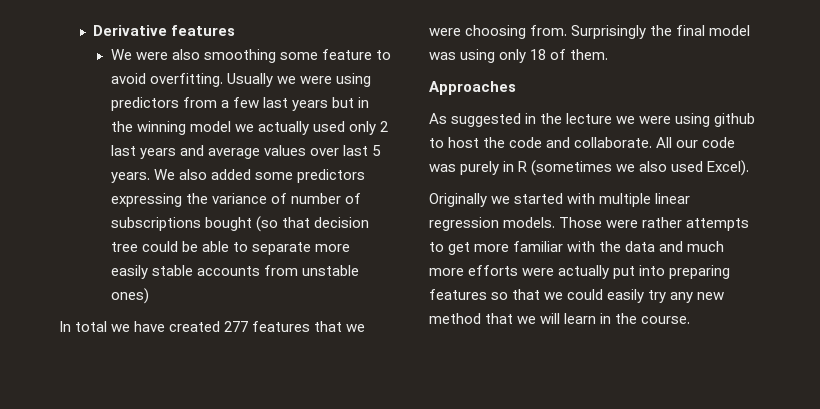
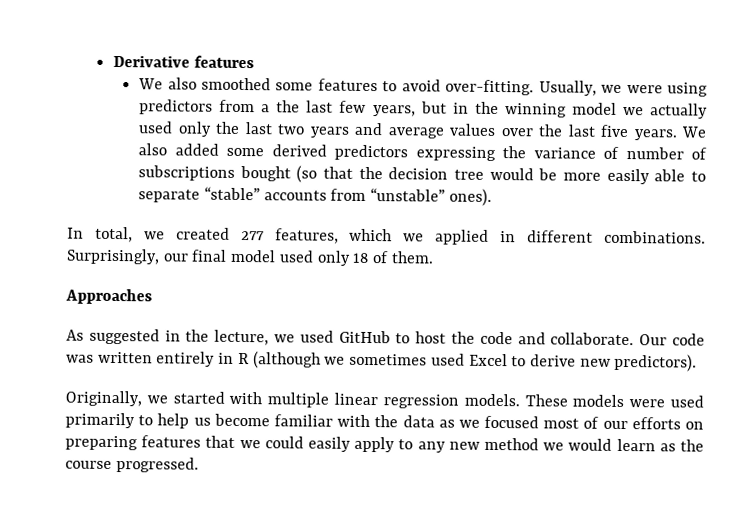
[135,49,391,63] [110,73,273,87] were also smoothing some feature to avoid overfitting. Usually -> [167,77,597,96] also smoothed some features to avoid over-fitting. Usually,
[232,97,328,111] few last years -> [276,100,416,117] the last few years,
[380,121,389,132] [110,145,136,156] 2 last -> [215,121,306,135] the last two
[342,145,382,156] last 5 -> [538,124,630,138] the last five
(293, 176) none -> [271,144,327,157] derived
(310, 222) none -> [358,166,383,180] the
[141,241,350,255] [110,265,359,279] [110,288,149,304] [59,321,366,332] [429,25,751,39] [429,49,496,63] could be able to separate more easily stable accounts from unstable ones) // In total we have created 277 features that we were choosing from. Surprisingly the final model was using -> [489,167,706,185] [138,186,492,206] [67,226,706,245] [66,248,314,265] would be more easily able to separate “stable” accounts from “unstable” ones). // In total, we created 277 features, which we applied in different combinations. Surprisingly, our final model used
[566,113,756,127] lecture we were using github -> [214,329,391,346] lecture, we used GitHub
[656,137,736,148] [429,160,750,176] [429,193,487,207] All our code was purely in R (sometimes we also used Excel). // Originally -> [639,333,705,346] [66,351,698,372] [65,390,142,407] Our code was written entirely in R (although we sometimes used Excel to derive new predictors). // Originally,
[559,217,750,231] [429,241,725,255] [429,265,666,279] Those were rather attempts to get more familiar with the data and much more efforts were actually put into -> [524,394,704,408] [65,412,704,430] These models were used primarily to help us become familiar with the data as we focused most of our efforts on
[491,292,509,300] so -> (202, 441) none
[648,290,667,303] try -> [354,436,414,453] apply to
[485,313,691,324] that we will learn in the course. -> [543,438,704,452] [65,457,199,473] we would learn as the course progressed.

